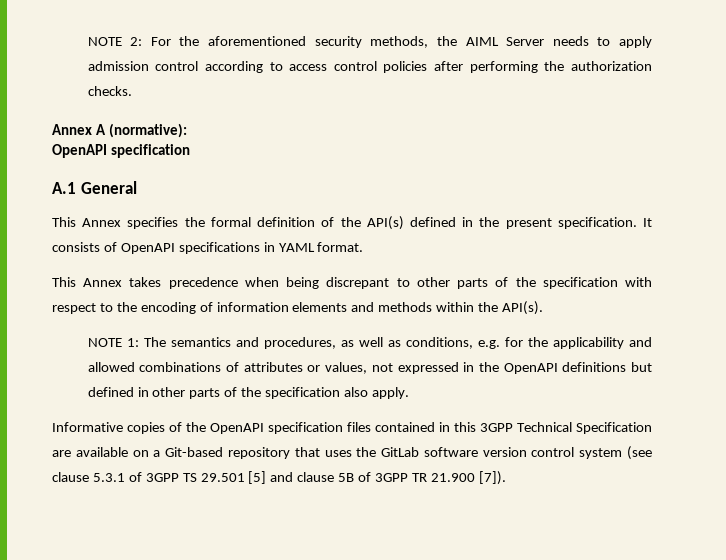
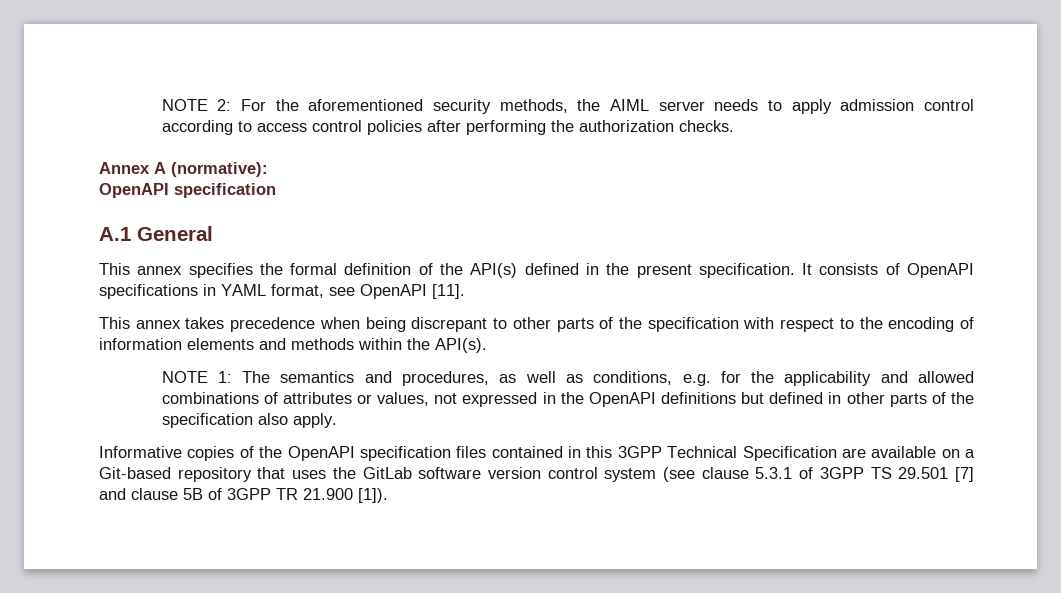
[506,37,545,46] Server -> [658,101,705,111] server
[82,218,122,227] Annex -> [137,266,183,275] annex
[317,242,364,252] [52,277,123,287] format. // This Annex -> [271,284,465,299] [99,317,181,329] format, see OpenAPI [11]. // This annex
[248,471,267,484] [5] -> [955,467,975,482] [7]
[478,471,506,485] [7]). -> [358,488,388,503] [1]).

